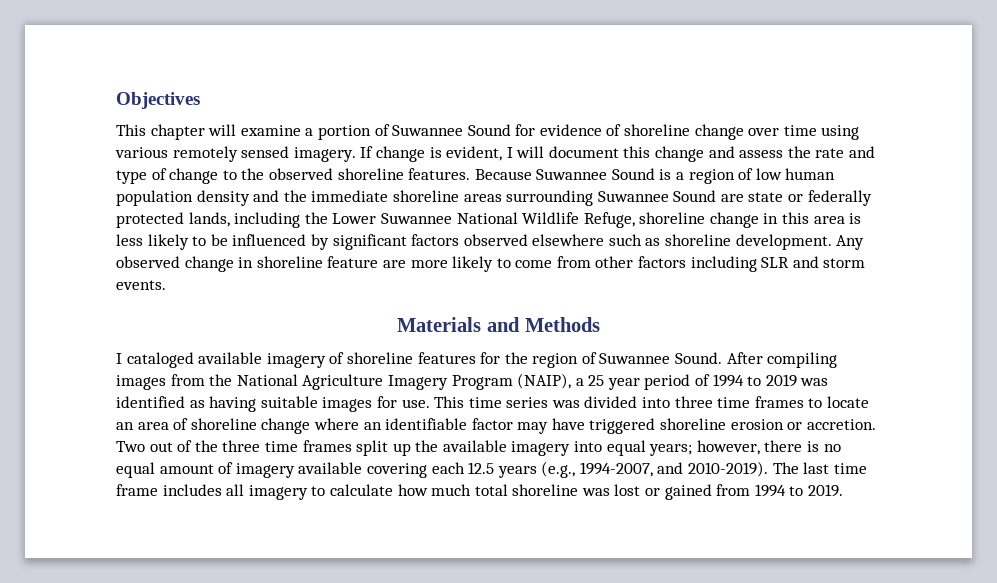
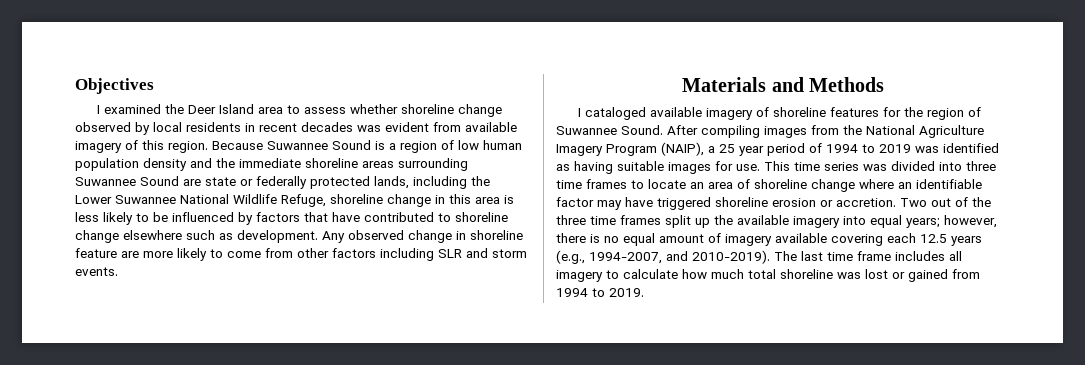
[116,124,860,140] [115,146,876,162] [116,168,471,184] This chapter will examine a portion of Suwannee Sound for evidence of shoreline change over time using various remotely sensed imagery. If change is evident, I will document this change and assess the rate and type of change to the observed shoreline features. -> [97,104,503,117] [75,122,517,135] [75,140,208,153] I examined the Deer Island area to assess whether shoreline change observed by local residents in recent decades was evident from available imagery of this region.
[332,234,528,250] significant factors observed -> [256,212,508,222] [75,230,119,243] factors that have contributed to shoreline change
[665,234,732,246] shoreline -> (233, 236) none

